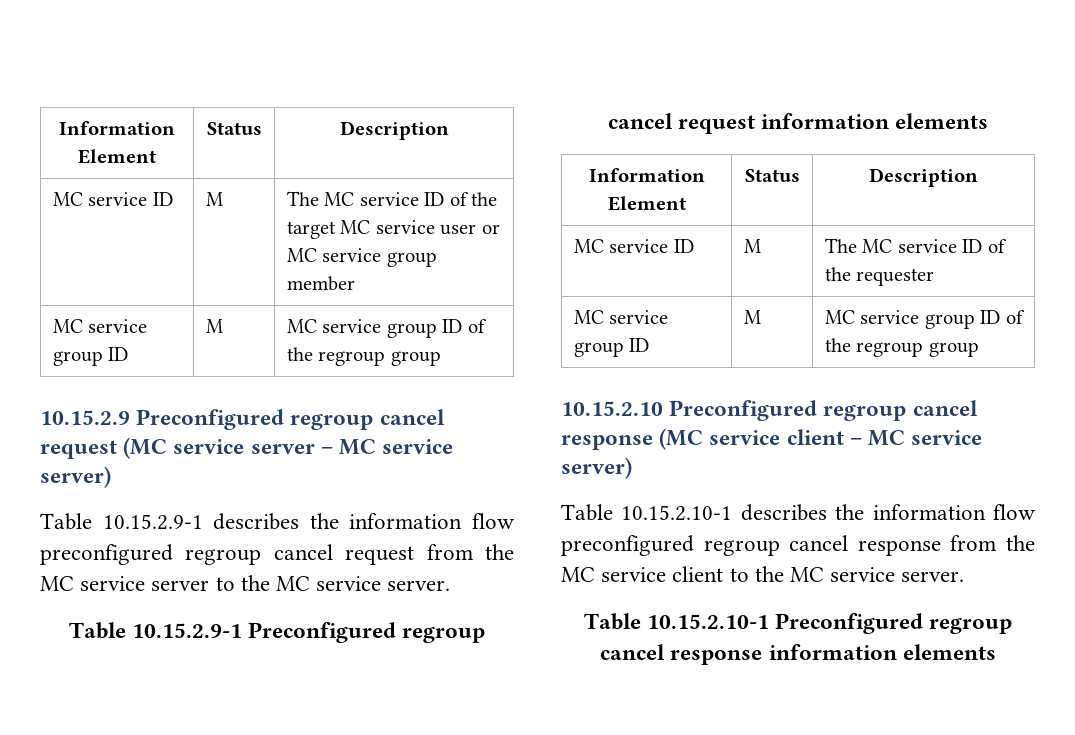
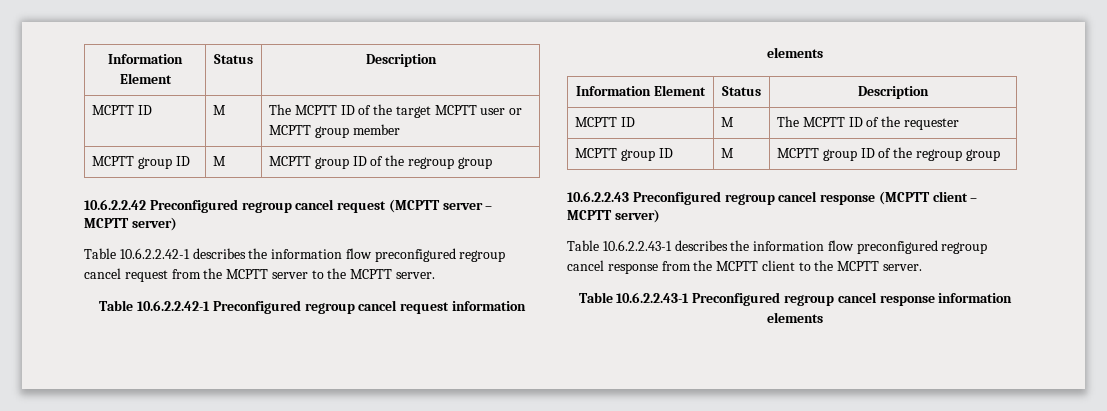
[59,121,175,135] [78,149,156,164] [206,122,262,135] [339,121,449,140] [52,192,173,206] [205,192,223,206] [286,191,419,206] Information Element | Status | Description // MC service ID | M | The MC service -> [108,54,183,64] [119,73,172,84] [214,54,253,64] [365,54,437,67] [91,105,152,115] [212,105,226,115] [268,104,337,115] Information Element | Status | Description // MCPTT ID | M | The MCPTT
[340,220,500,235] [286,248,382,262] MC service user or MC service -> [434,105,523,115] [268,125,311,135] MCPTT user or MCPTT
[52,319,148,333] [52,347,129,366] [205,319,223,333] [286,319,487,338] [286,347,441,366] [40,409,445,430] [40,437,454,459] [40,466,111,488] [40,513,203,530] MC service group ID | M | MC service group ID of the regroup group // 10.15.2.9 Preconfigured regroup cancel request (MC service server – MC service server) // Table 10.15.2.9-1 -> [91,156,190,169] [212,156,226,166] [268,155,492,169] [84,199,493,213] [84,217,177,231] [84,248,190,259] MCPTT group ID | M | MCPTT group ID of the regroup group // 10.6.2.2.42 Preconfigured regroup cancel request (MCPTT server – MCPTT server) // Table 10.6.2.2.42-1
[40,576,146,591] MC service -> [226,269,269,279] MCPTT
[276,576,451,591] [68,622,242,639] MC service server. // Table 10.15.2.9-1 -> [350,269,436,279] [99,300,210,311] MCPTT server. // Table 10.6.2.2.42-1
[573,239,694,253] [743,239,761,253] [824,238,957,253] MC service ID | M | The MC service -> [574,117,635,127] [720,117,734,127] [776,116,845,127] MCPTT ID | M | The MCPTT
[573,310,669,324] [573,338,650,357] [743,310,761,324] [824,310,1025,329] [824,338,979,357] [561,400,978,421] [561,428,983,450] [561,457,632,479] [561,504,733,521] MC service group ID | M | MC service group ID of the regroup group // 10.15.2.10 Preconfigured regroup cancel response (MC service client – MC service server) // Table 10.15.2.10-1 -> [574,148,673,161] [720,148,734,158] [776,147,1000,161] [567,191,978,205] [567,209,660,223] [567,240,672,251] MCPTT group ID | M | MCPTT group ID of the regroup group // 10.6.2.2.43 Preconfigured regroup cancel response (MCPTT client – MCPTT server) // Table 10.6.2.2.43-1
[561,567,667,582] MC service -> [716,261,759,271] MCPTT
[790,567,965,582] [583,613,769,630] MC service server. // Table 10.15.2.10-1 -> [837,261,923,271] [578,292,690,303] MCPTT server. // Table 10.6.2.2.43-1

